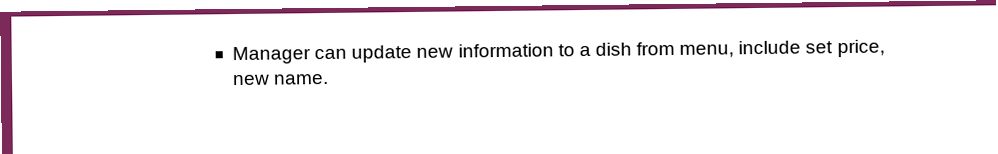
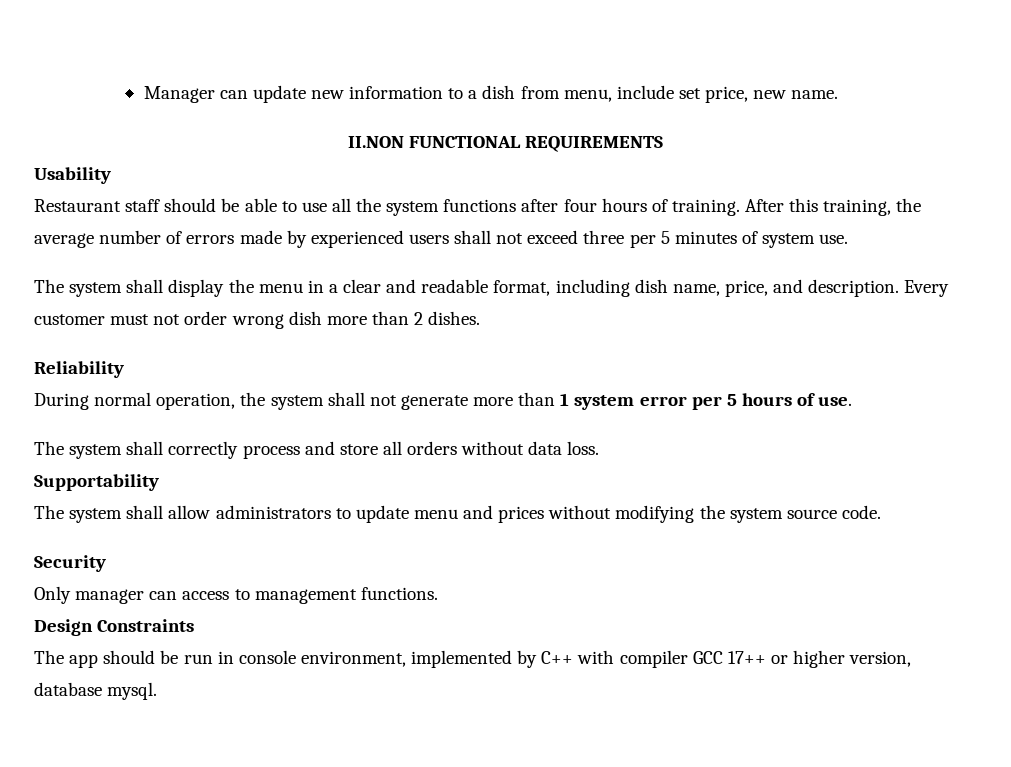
(330, 79) none -> [347,136,664,152] [34,167,111,184] [34,198,922,216] [34,230,849,248] [34,279,950,297] [34,311,481,329] [34,361,124,378] [34,392,853,410] [34,441,600,459] [34,474,159,491] [34,505,881,523] [34,555,106,572] [34,586,438,604] [34,619,195,636] [34,650,912,668] [34,682,158,700] // II.NON FUNCTIONAL REQUIREMENTS // Usability // Restaurant staff should be able to use all the system functions after four hours of training. After this training, the average number of errors made by experienced users shall not exceed three per 5 minutes of system use. // The system shall display the menu in a clear and readable format, including dish name, price, and description. Every customer must not order wrong dish more than 2 dishes. // Reliability // During normal operation, the system shall not generate more than 1 system error per 5 hours of use. // The system shall correctly process and store all orders without data loss. // Supportability // The system shall allow administrators to update menu and prices without modifying the system source code. // Security // Only manager can access to management functions. // Design Constraints // The app should be run in console environment, implemented by C++ with compiler GCC 17++ or higher version, database mysql.

